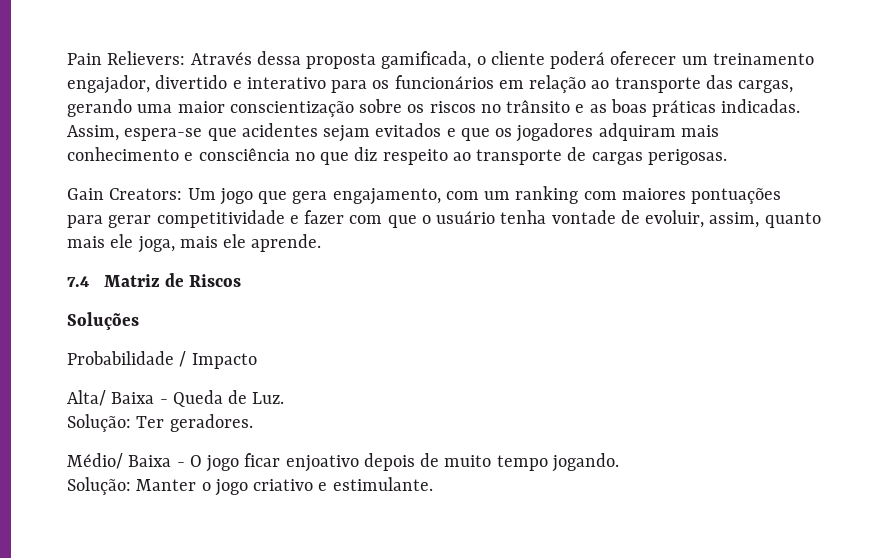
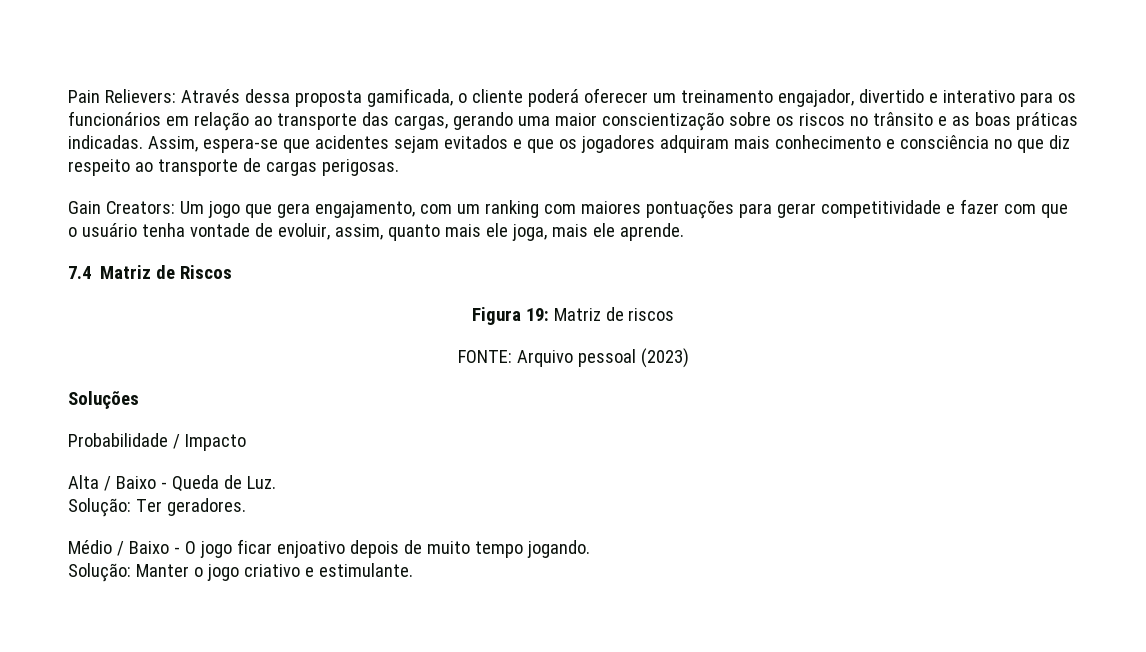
(242, 280) none -> [471,307,675,325] [457,348,689,368] // Figura 19: Matriz de riscos // FONTE: Arquivo pessoal (2023)
[67,390,155,406] Alta/ Baixa -> [68,475,156,491] Alta / Baixo
[67,453,172,469] Médio/ Baixa -> [68,540,169,556] Médio / Baixo

